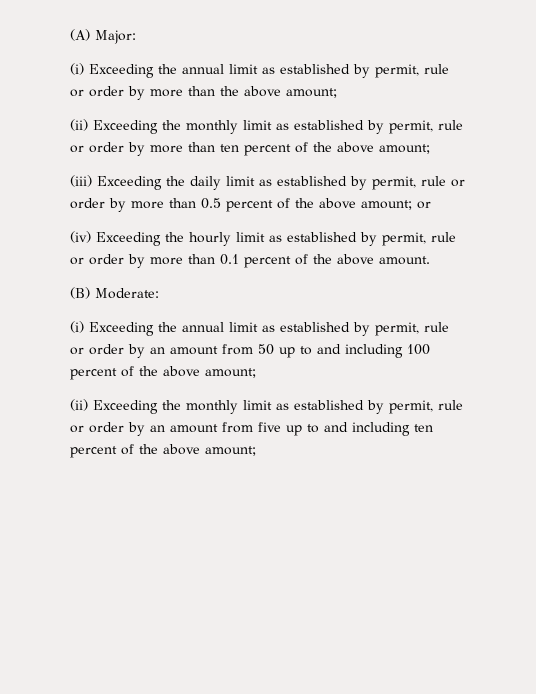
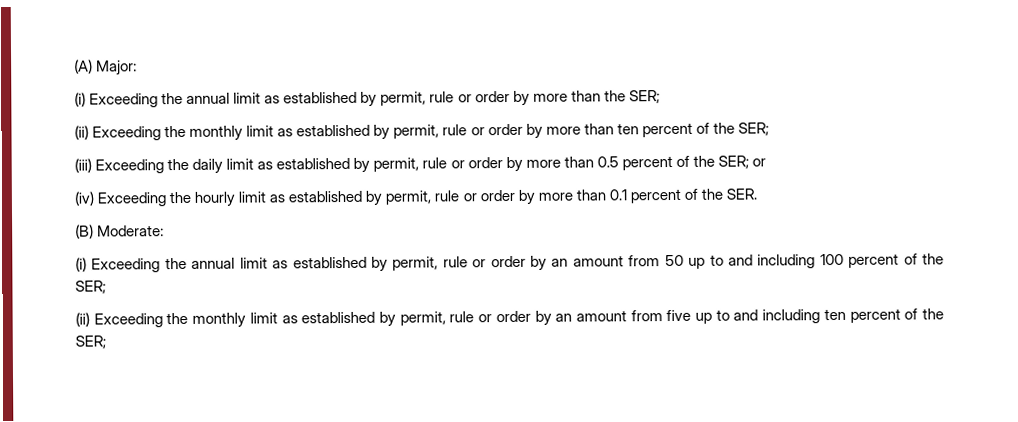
[244,86,337,98] above amount; -> [628,90,660,104] SER;
[337,142,430,154] above amount; -> [737,122,769,136] SER;
[319,198,412,210] above amount; -> [717,155,749,169] SER;
[337,254,430,265] above amount. -> [725,188,757,200] SER.
[163,366,256,378] above amount; -> [75,280,106,294] SER;
[163,444,256,456] above amount; -> [75,335,106,349] SER;

